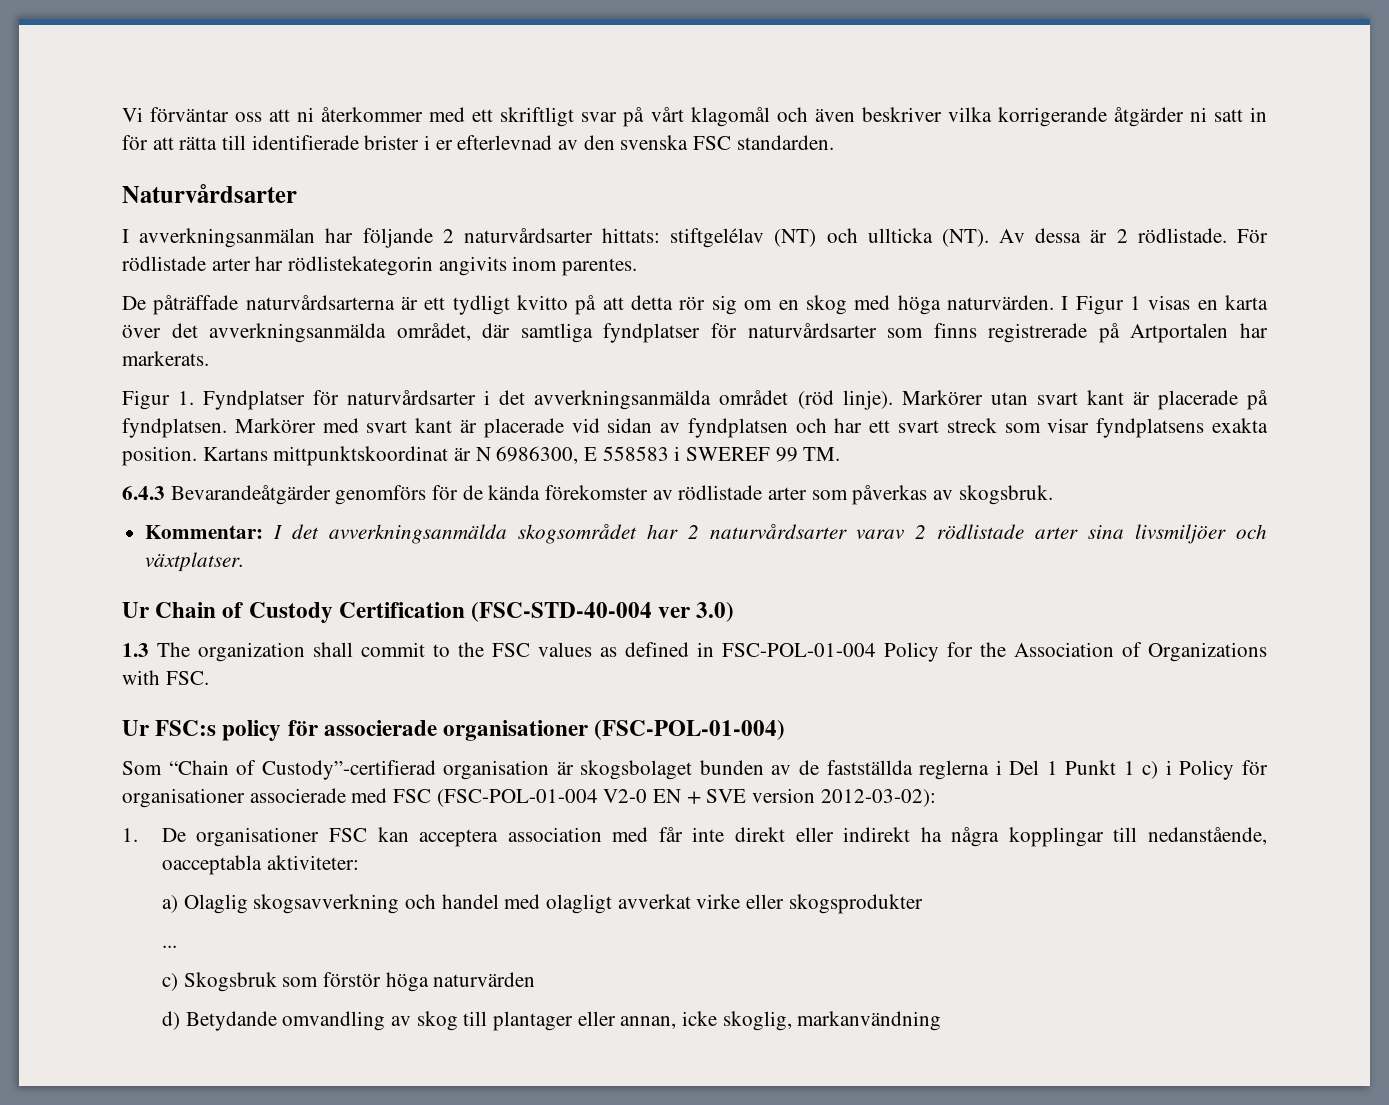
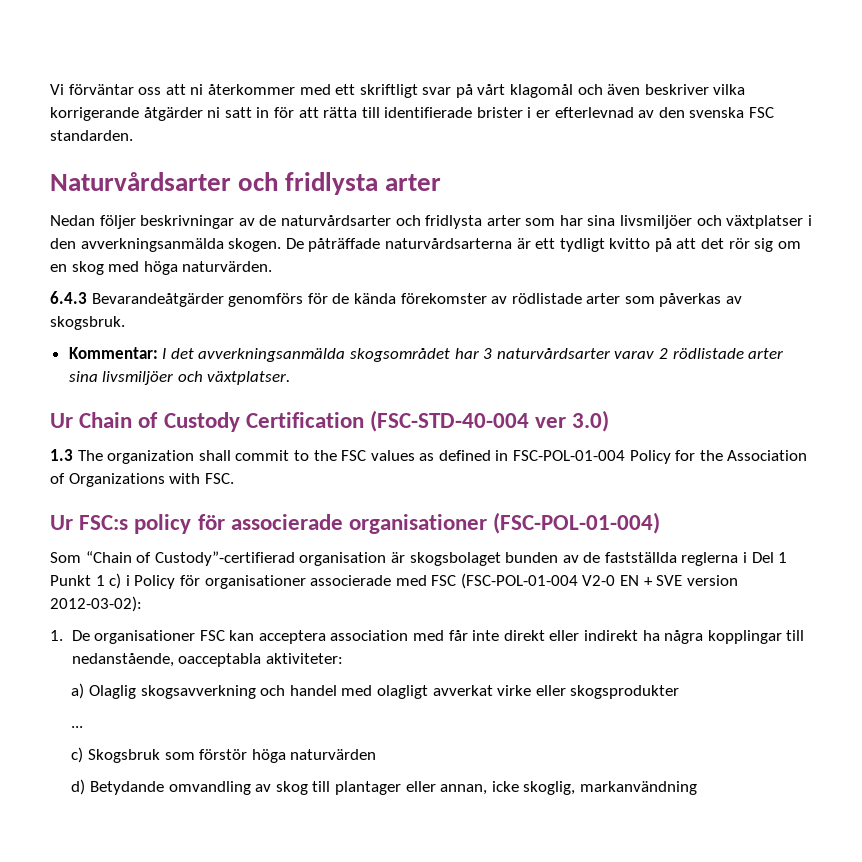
[122,228,1268,248] [122,256,638,276] // I avverkningsanmälan har följande 2 naturvårdsarter hittats: stiftgelélav (NT) och ullticka (NT). Av dessa är 2 rödlistade. För rödlistade arter har rödlistekategorin angivits inom parentes. // -> [238,172,442,195] [50,215,812,229] [50,238,282,252] och fridlysta arter // Nedan följer beskrivningar av de naturvårdsarter och fridlysta arter som har sina livsmiljöer och växtplatser i den avverkningsanmälda skogen.
[631,295,674,310] detta -> [701,238,725,249] det
[1061,295,1268,315] [122,323,1268,343] [122,351,209,366] [122,390,1268,410] [122,418,1268,438] [122,446,841,466] I Figur 1 visas en karta över det avverkningsanmälda området, där samtliga fyndplatser för naturvårdsarter som finns registrerade på Artportalen har markerats. // Figur 1. Fyndplatser för naturvårdsarter i det avverkningsanmälda området (röd linje). Markörer utan svart kant är placerade på fyndplatsen. Markörer med svart kant är placerade vid sidan av fyndplatsen och har ett svart streck som visar fyndplatsens exakta position. Kartans mittpunktskoordinat är N 6986300, E 558583 i SWEREF 99 TM. -> (273, 266) none
[687,525,699,539] 2 -> [483,348,493,359] 3

